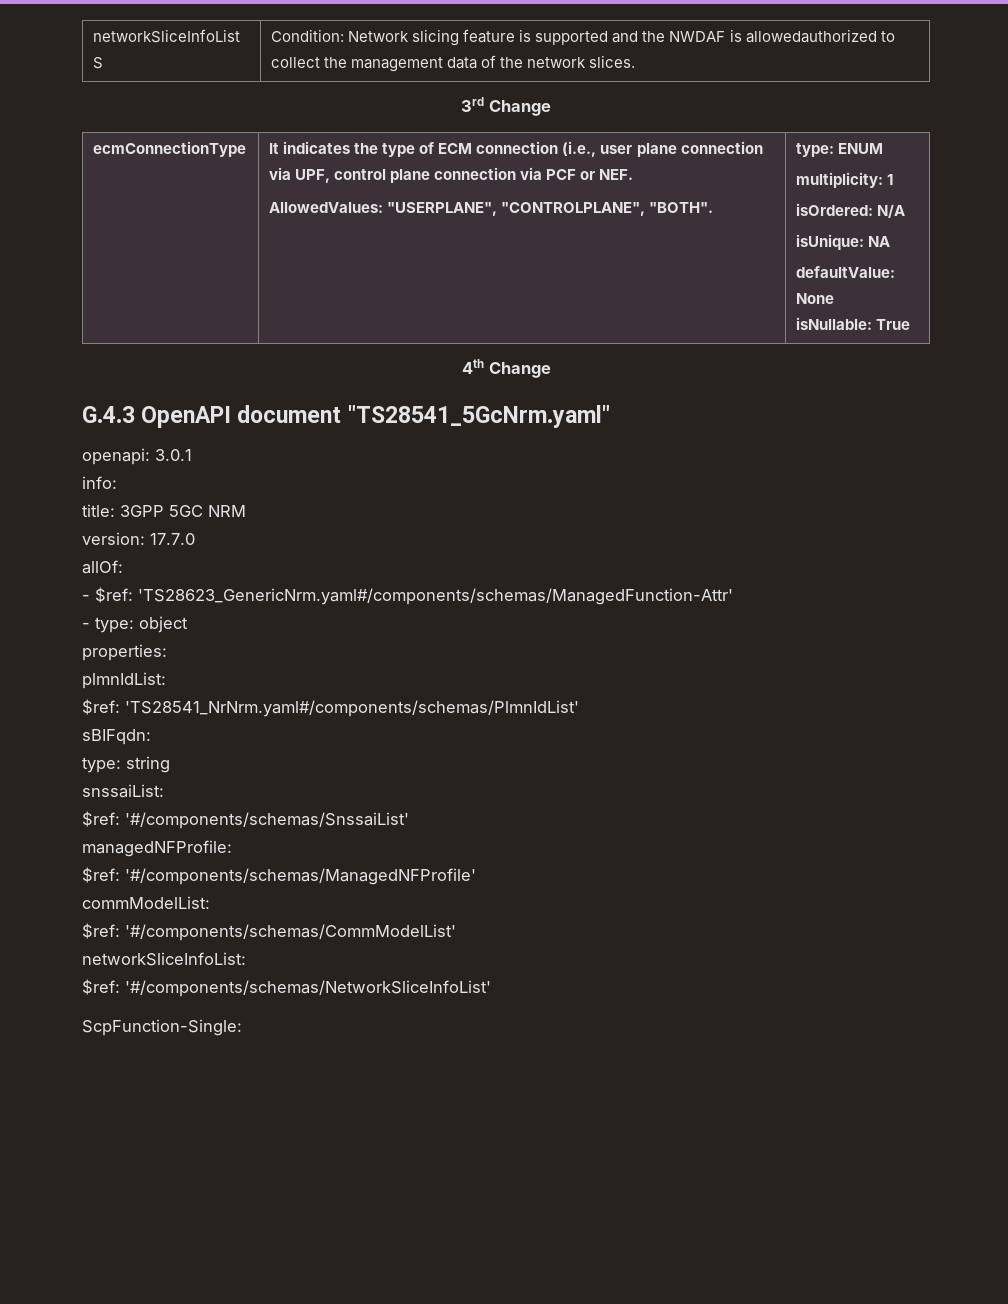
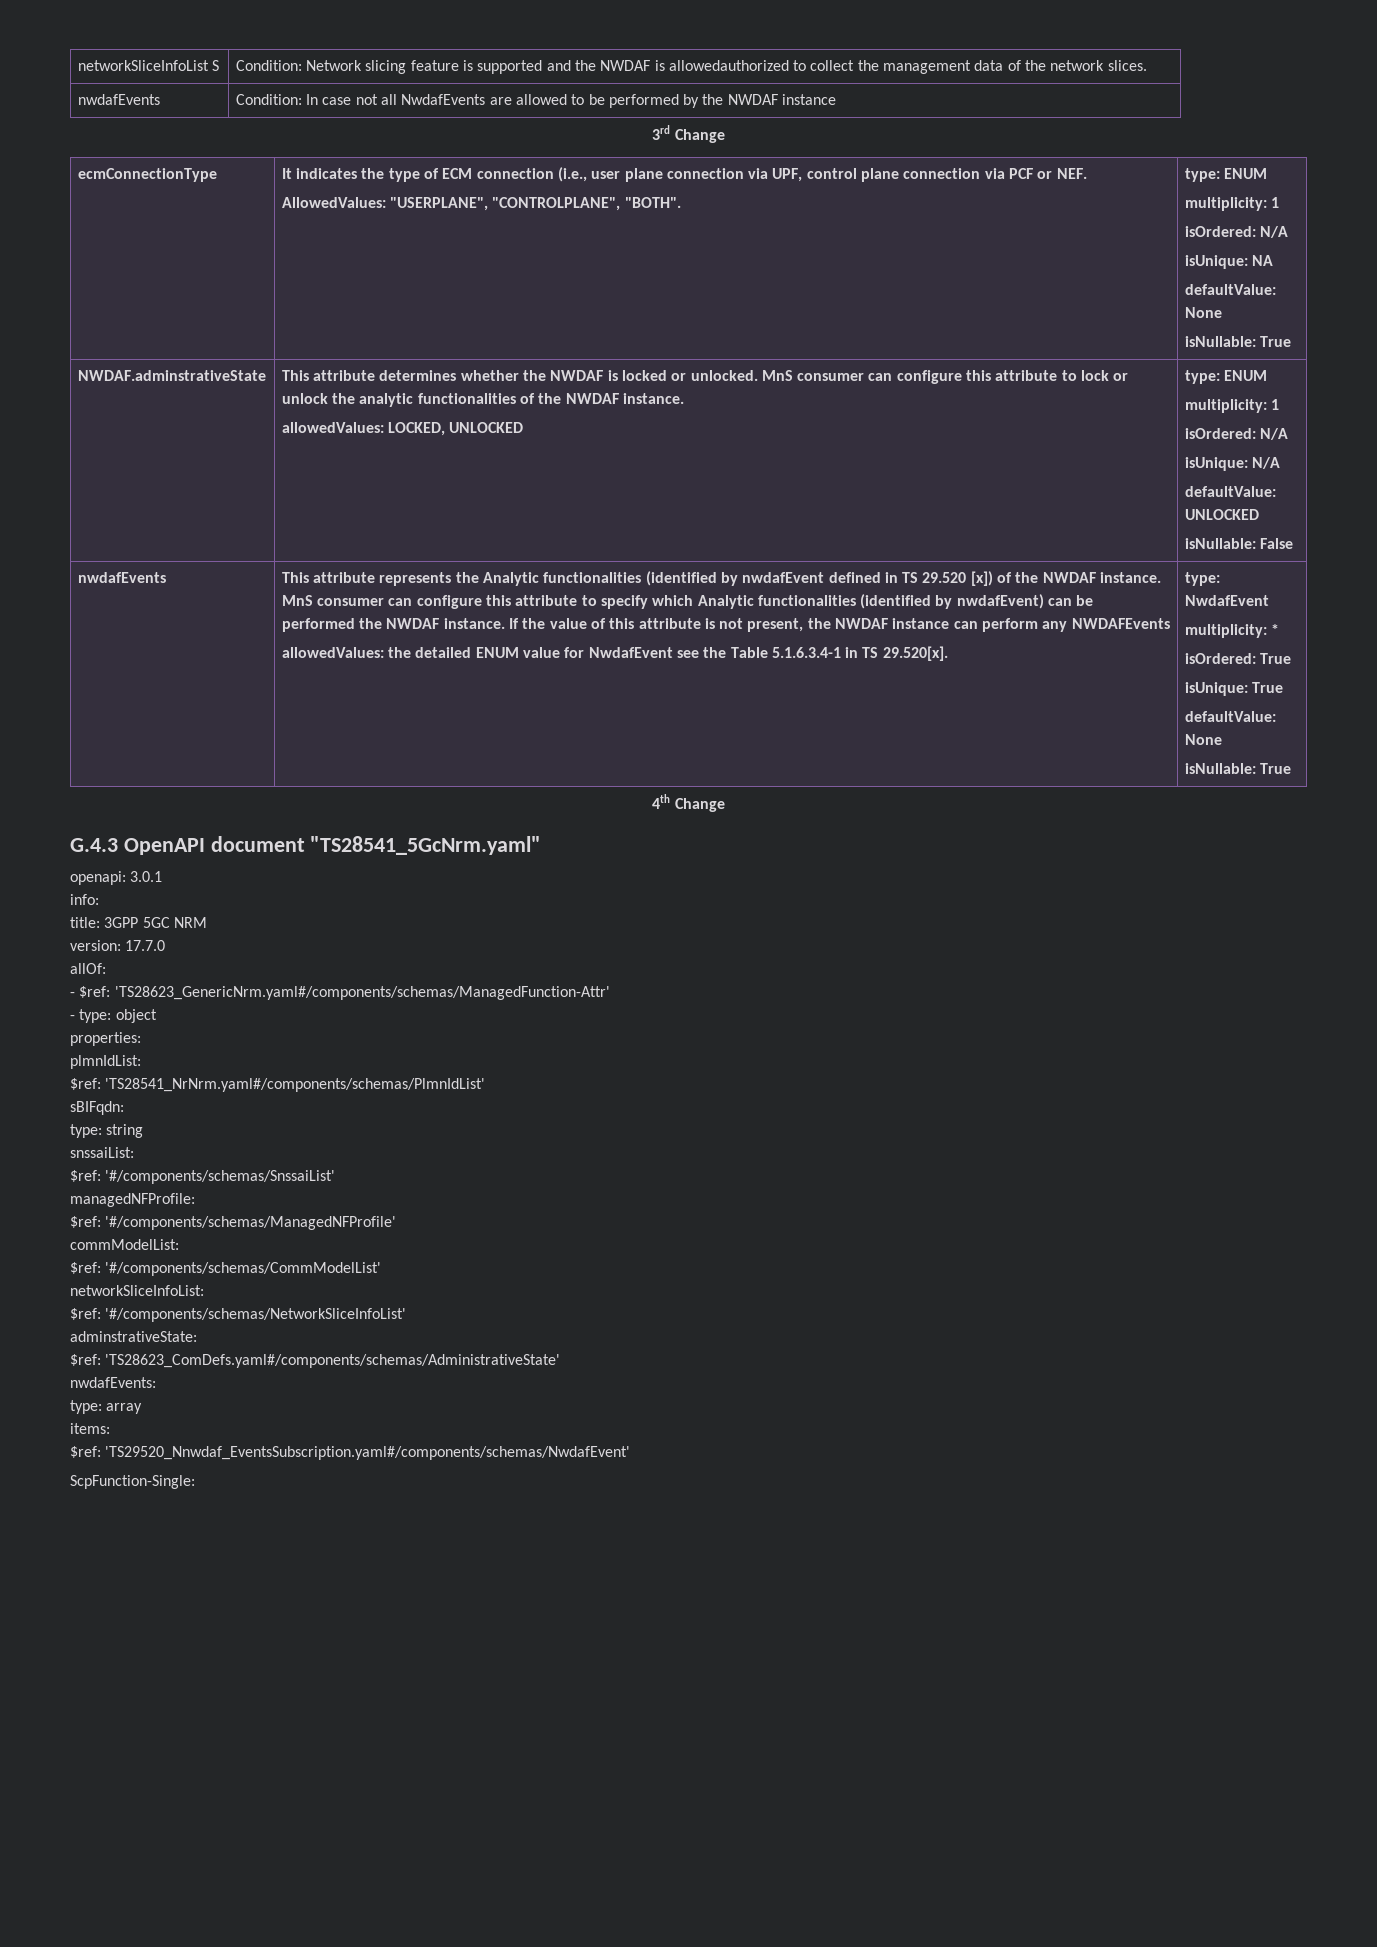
(636, 61) none -> [77,94,160,105] [235,94,837,108] // nwdafEvents | Condition: In case not all NwdafEvents are allowed to be performed by the NWDAF instance
(911, 324) none -> [77,370,266,381] [281,370,1129,384] [281,393,684,407] [281,422,524,436] [1184,370,1267,384] [1184,399,1279,413] [1184,428,1288,440] [1184,457,1280,471] [1184,486,1276,497] [1184,509,1259,520] [1184,538,1293,549] [77,572,166,583] [281,571,1162,586] [281,594,1094,609] [281,618,1170,632] [281,646,948,661] [1184,572,1220,586] [1184,595,1269,606] [1184,624,1279,638] [1184,653,1291,664] [1184,682,1283,696] [1184,711,1276,722] [1184,734,1222,745] [1184,763,1291,774] // NWDAF.adminstrativeState | This attribute determines whether the NWDAF is locked or unlocked. MnS consumer can configure this attribute to lock or unlock the analytic functionalities of the NWDAF instance. // allowedValues: LOCKED, UNLOCKED | type: ENUM // multiplicity: 1 // isOrdered: N/A // isUnique: N/A // defaultValue: UNLOCKED // isNullable: False // nwdafEvents | This attribute represents the Analytic functionalities (identified by nwdafEvent defined in TS 29.520 [x]) of the NWDAF instance. MnS consumer can configure this attribute to specify which Analytic functionalities (identified by nwdafEvent) can be performed the NWDAF instance. If the value of this attribute is not present, the NWDAF instance can perform any NWDAFEvents // allowedValues: the detailed ENUM value for NwdafEvent see the Table 5.1.6.3.4-1 in TS 29.520[x]. | type: NwdafEvent // multiplicity: * // isOrdered: True // isUnique: True // defaultValue: None // isNullable: True
(491, 988) none -> [70,1331,197,1342] [70,1354,561,1368] [70,1377,156,1388] [70,1400,143,1414] [70,1423,110,1434] [70,1446,631,1460] // adminstrativeState: // $ref: 'TS28623_ComDefs.yaml#/components/schemas/AdministrativeState' // nwdafEvents: // type: array // items: // $ref: 'TS29520_Nnwdaf_EventsSubscription.yaml#/components/schemas/NwdafEvent'

